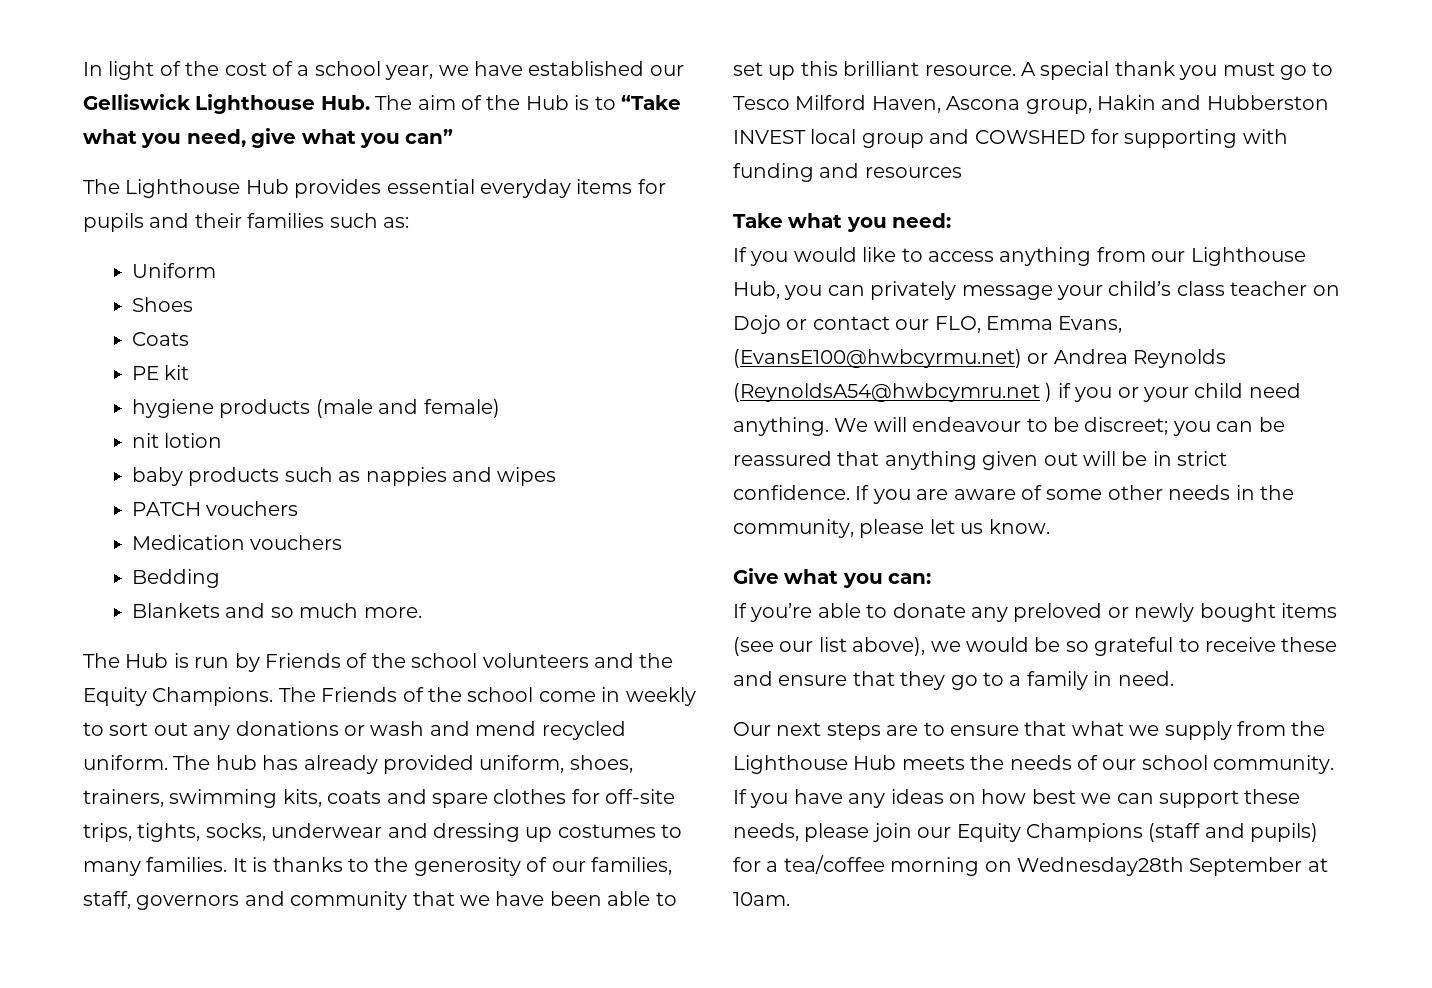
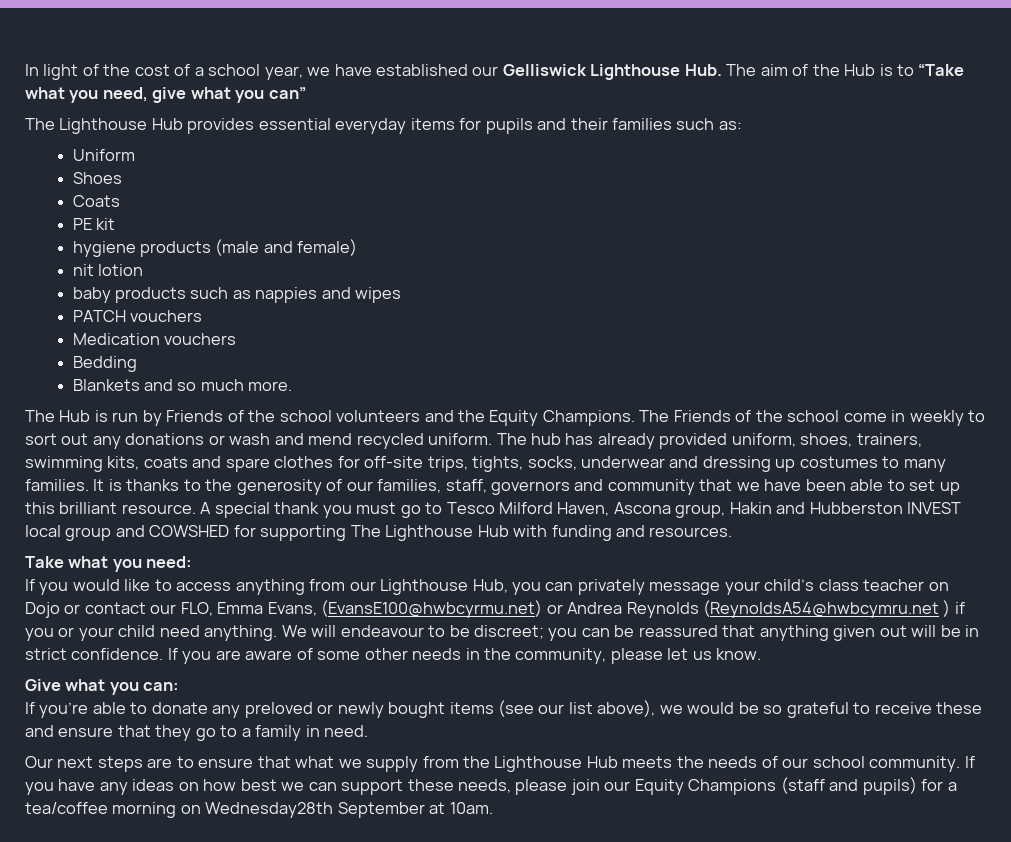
(1238, 138) none -> [350,525,509,541] The Lighthouse Hub
[864,167,962,178] resources -> [649,527,733,537] resources.

